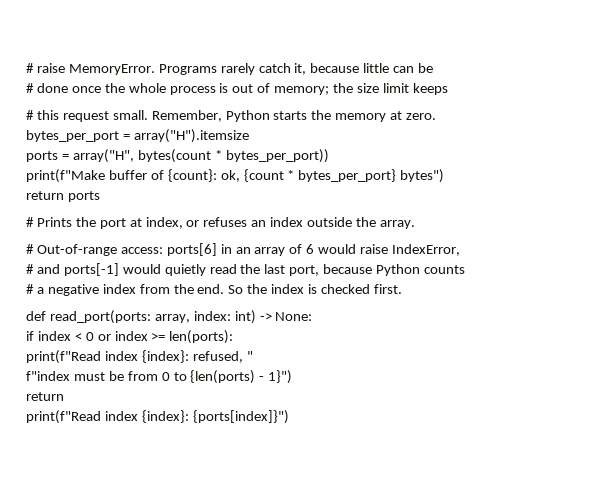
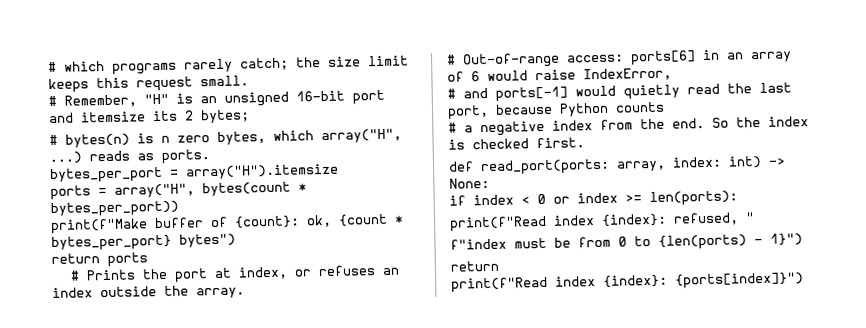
[26,63,434,75] [26,83,330,95] # raise MemoryError. Programs rarely catch it, because little can be // # done once the whole process is out of memory; -> [48,57,289,75] # which programs rarely catch;
[26,110,34,120] // # -> (89, 86) none
[151,110,437,122] Remember, Python starts the memory at zero. -> [48,89,385,108] [49,109,250,124] [49,128,402,148] [49,149,210,165] // # Remember, "H" is an unsigned 16-bit port and itemsize its 2 bytes; // # bytes(n) is n zero bytes, which array("H", ...) reads as ports.

